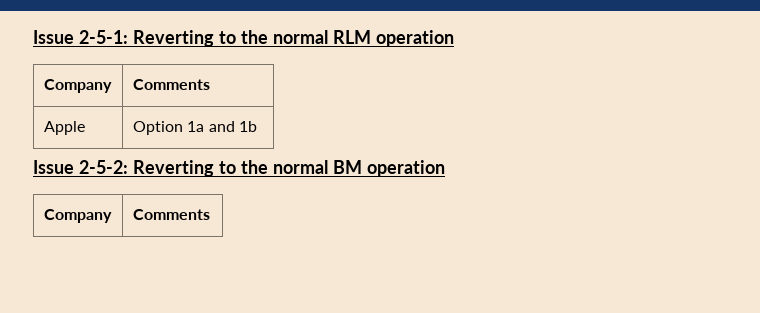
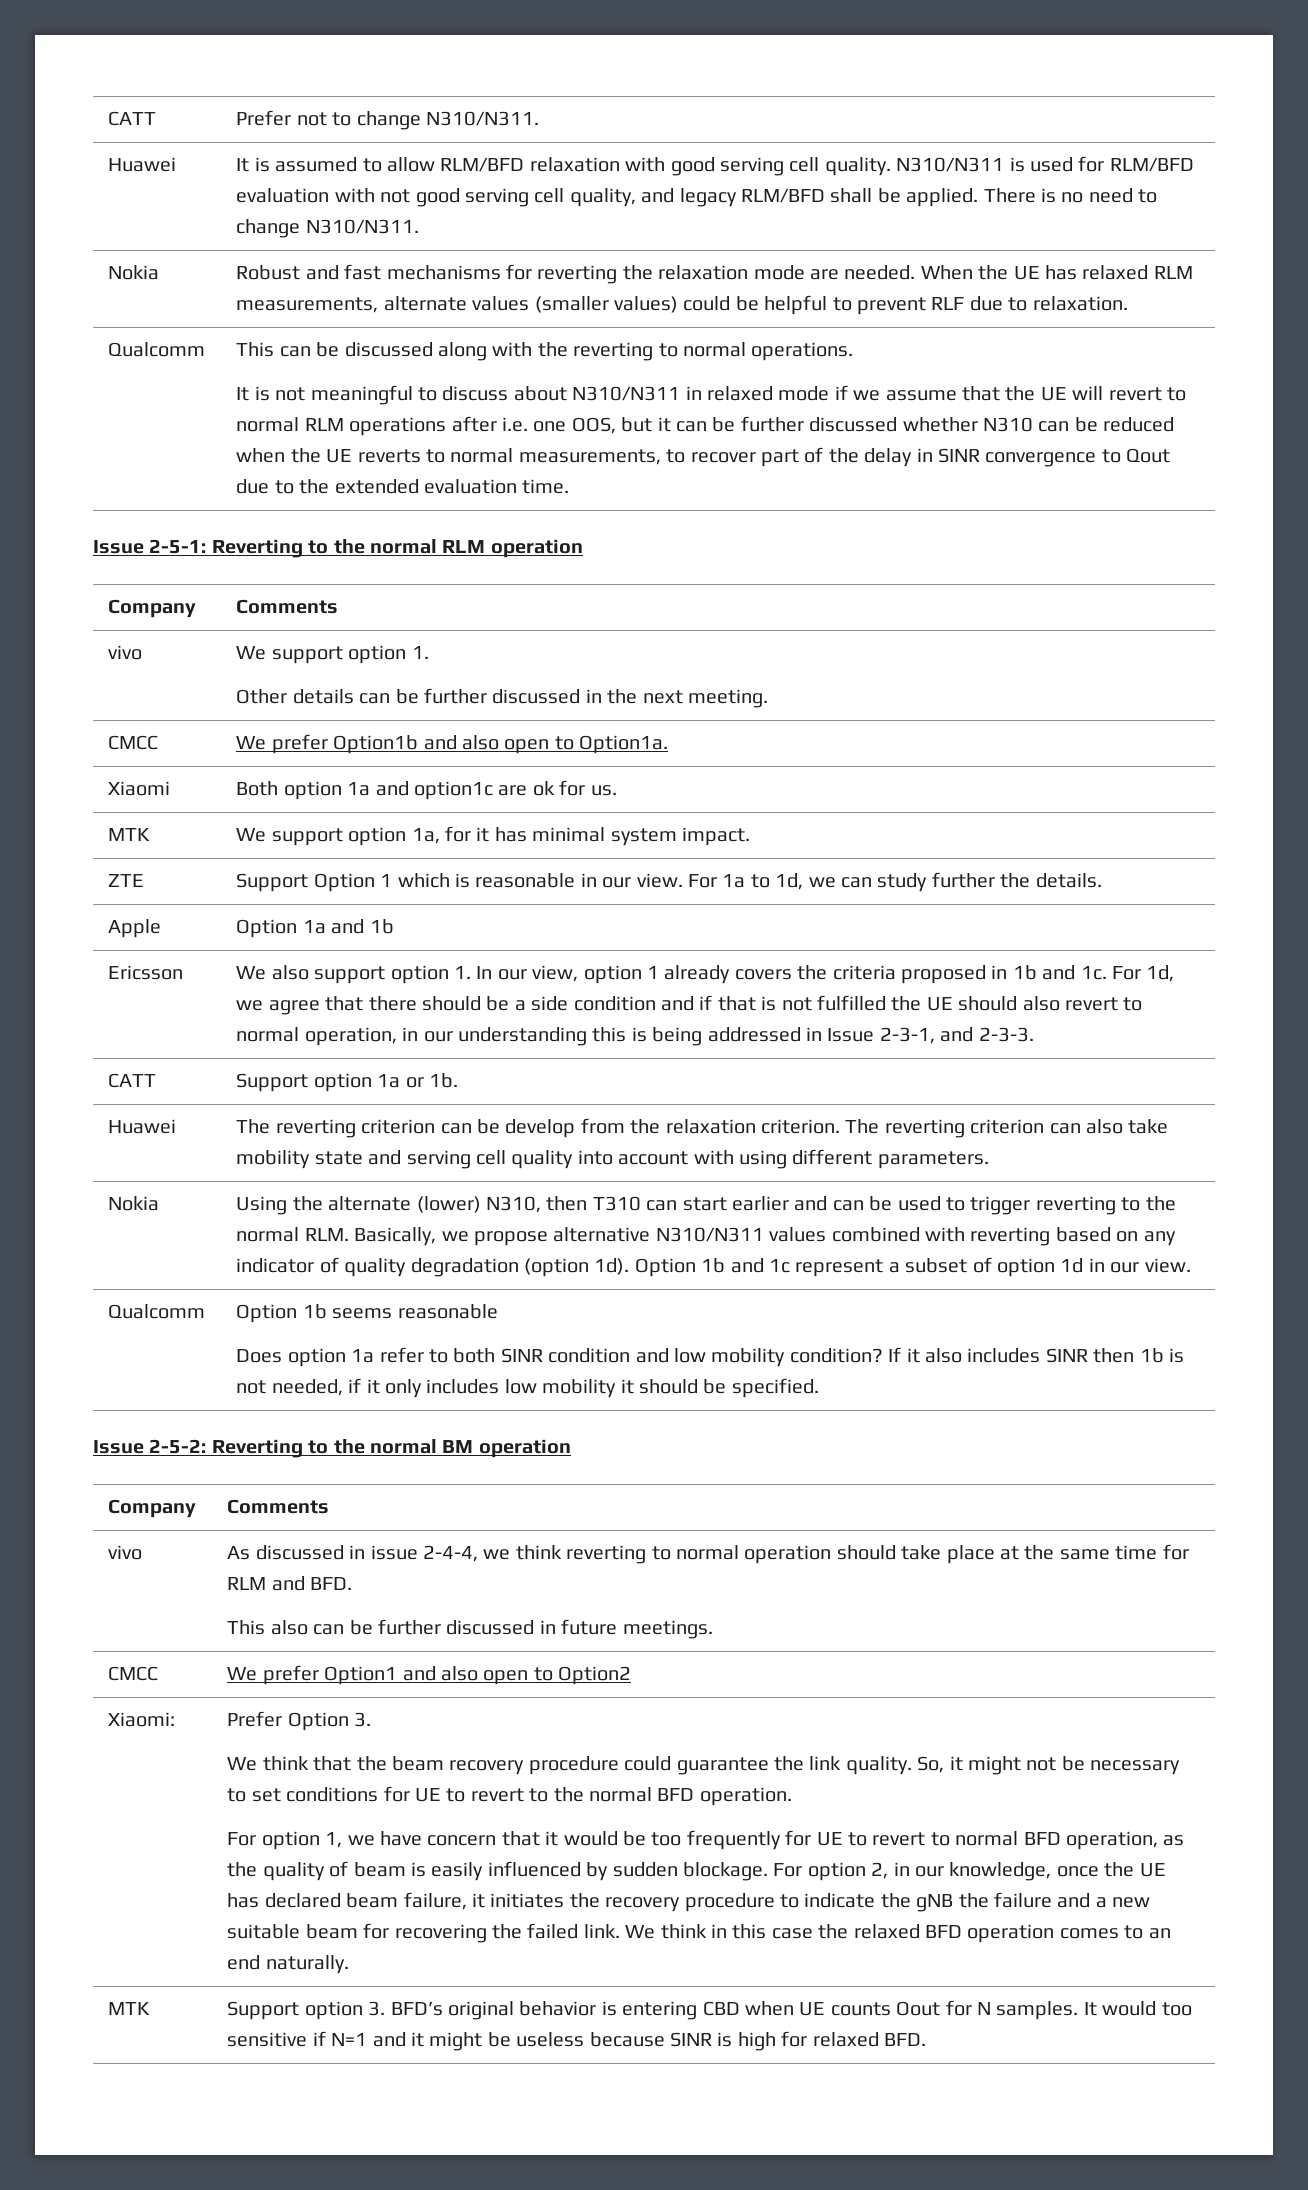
(33, 37) none -> [108,111,157,126] [236,110,540,130] [108,157,177,172] [236,156,1194,176] [236,188,1158,207] [236,219,419,238] [108,265,160,280] [236,264,1193,284] [236,295,1128,315] [108,342,206,357] [236,342,854,361] [236,385,1187,405] [236,416,1175,436] [236,447,1171,467] [236,479,570,494] CATT | Prefer not to change N310/N311. // Huawei | It is assumed to allow RLM/BFD relaxation with good serving cell quality. N310/N311 is used for RLM/BFD evaluation with not good serving cell quality, and legacy RLM/BFD shall be applied. There is no need to change N310/N311. // Nokia | Robust and fast mechanisms for reverting the relaxation mode are needed. When the UE has relaxed RLM measurements, alternate values (smaller values) could be helpful to prevent RLF due to relaxation. // Qualcomm | This can be discussed along with the reverting to normal operations. // It is not meaningful to discuss about N310/N311 in relaxed mode if we assume that the UE will revert to normal RLM operations after i.e. one OOS, but it can be further discussed whether N310 can be reduced when the UE reverts to normal measurements, to recover part of the delay in SINR convergence to Qout due to the extended evaluation time. //
(210, 84) none -> [108,645,143,660] [236,645,429,664] [236,688,769,708] [108,735,159,750] [236,734,669,754] [108,781,171,796] [236,780,617,800] [108,828,151,841] [236,826,751,846] [108,874,145,887] [236,872,1102,892] // vivo | We support option 1. // Other details can be further discussed in the next meeting. // CMCC | We prefer Option1b and also open to Option1a. // Xiaomi | Both option 1a and option1c are ok for us. // MTK | We support option 1a, for it has minimal system impact. // ZTE | Support Option 1 which is reasonable in our view. For 1a to 1d, we can study further the details.
(257, 126) none -> [108,965,184,980] [236,965,1175,984] [236,995,1143,1015] [236,1027,1034,1046] [108,1073,157,1088] [236,1073,459,1092] [108,1119,177,1134] [236,1118,1169,1138] [236,1149,989,1169] [108,1196,160,1211] [236,1196,1176,1215] [236,1227,1176,1246] [236,1257,1191,1277] [108,1304,206,1319] [236,1304,498,1323] [236,1347,1185,1367] [236,1378,819,1398] // Ericsson | We also support option 1. In our view, option 1 already covers the criteria proposed in 1b and 1c. For 1d, we agree that there should be a side condition and if that is not fulfilled the UE should also revert to normal operation, in our understanding this is being addressed in Issue 2-3-1, and 2-3-3. // CATT | Support option 1a or 1b. // Huawei | The reverting criterion can be develop from the relaxation criterion. The reverting criterion can also take mobility state and serving cell quality into account with using different parameters. // Nokia | Using the alternate (lower) N310, then T310 can start earlier and can be used to trigger reverting to the normal RLM. Basically, we propose alternative N310/N311 values combined with reverting based on any indicator of quality degradation (option 1d). Option 1b and 1c represent a subset of option 1d in our view. // Qualcomm | Option 1b seems reasonable // Does option 1a refer to both SINR condition and low mobility condition? If it also includes SINR then 1b is not needed, if it only includes low mobility it should be specified.
(210, 214) none -> [108,1545,143,1560] [227,1544,1189,1564] [227,1576,353,1591] [227,1619,713,1639] [108,1666,159,1681] [227,1665,632,1685] [108,1712,176,1727] [227,1711,372,1731] [227,1756,1181,1775] [227,1786,792,1806] [227,1830,1185,1850] [227,1861,1166,1881] [227,1892,1151,1912] [227,1923,1171,1943] [227,1955,349,1974] [108,2002,151,2015] [227,2000,1192,2020] [227,2031,927,2051] // vivo | As discussed in issue 2-4-4, we think reverting to normal operation should take place at the same time for RLM and BFD. // This also can be further discussed in future meetings. // CMCC | We prefer Option1 and also open to Option2 // Xiaomi: | Prefer Option 3. // We think that the beam recovery procedure could guarantee the link quality. So, it might not be necessary to set conditions for UE to revert to the normal BFD operation. // For option 1, we have concern that it would be too frequently for UE to revert to normal BFD operation, as the quality of beam is easily influenced by sudden blockage. For option 2, in our knowledge, once the UE has declared beam failure, it initiates the recovery procedure to indicate the gNB the failure and a new suitable beam for recovering the failed link. We think in this case the relaxed BFD operation comes to an end naturally. // MTK | Support option 3. BFD’s original behavior is entering CBD when UE counts Oout for N samples. It would too sensitive if N=1 and it might be useless because SINR is high for relaxed BFD.

